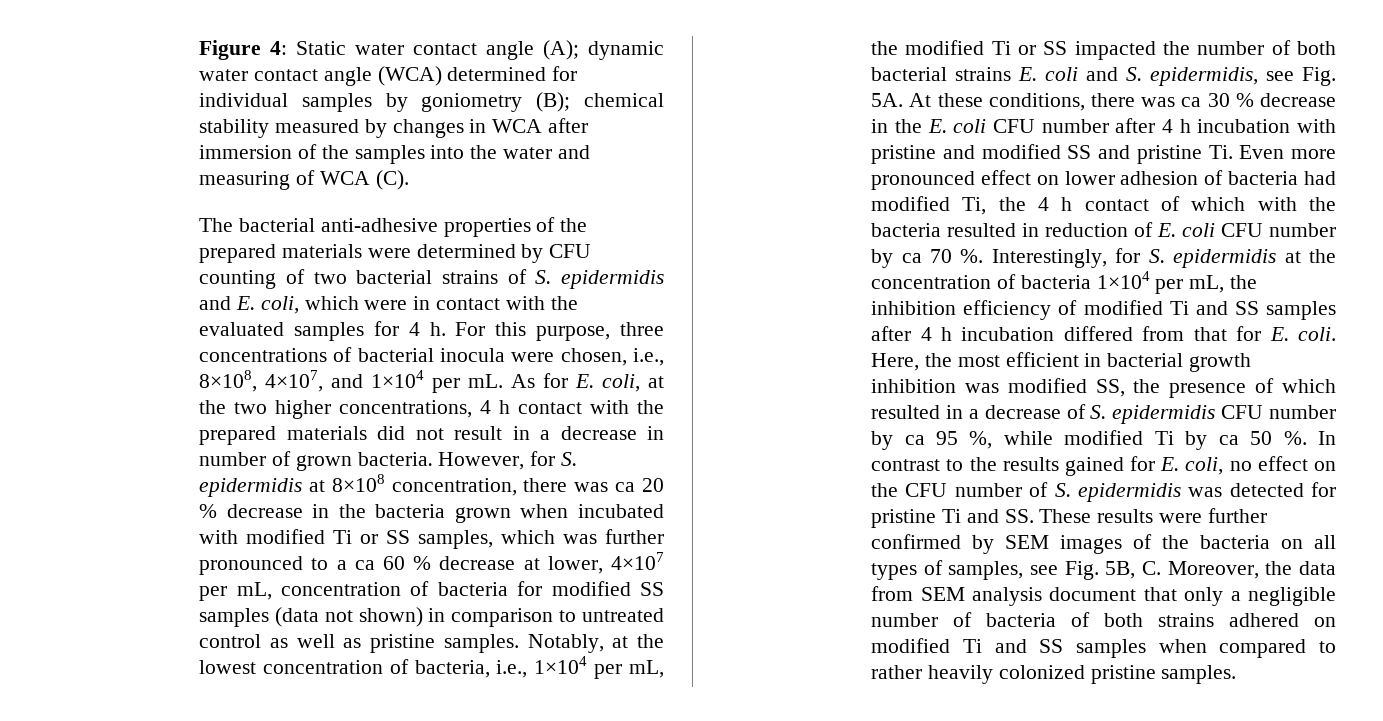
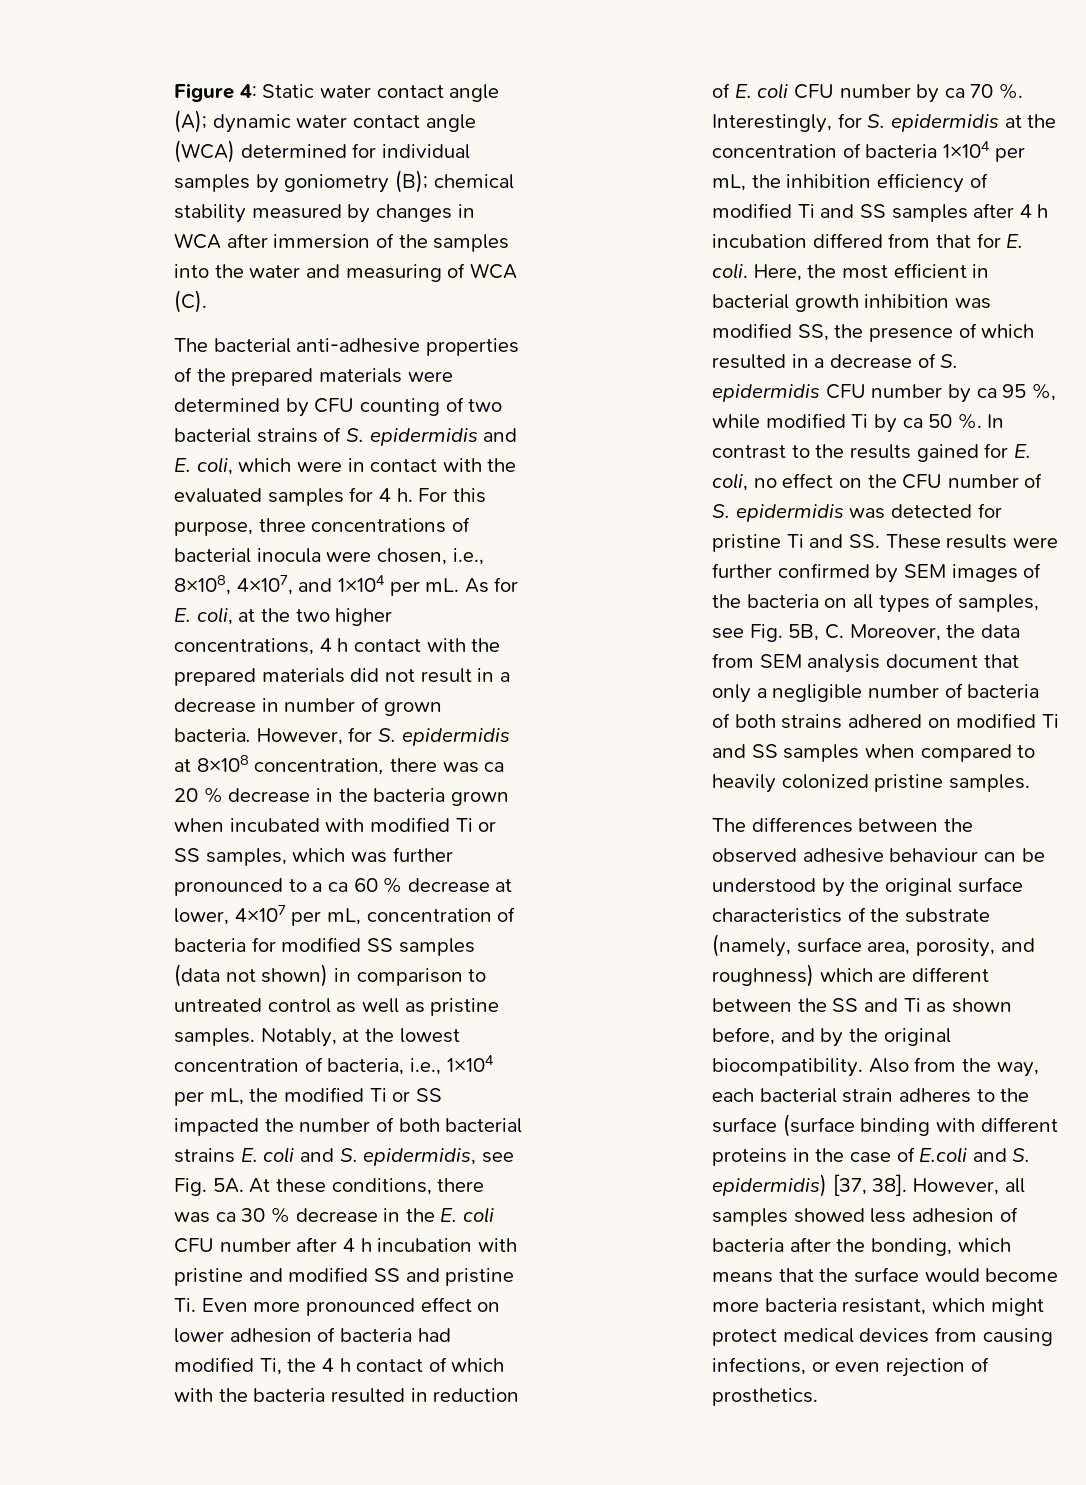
[871,665,923,679] rather -> (1036, 751) none
(1237, 674) none -> [712,817,974,833] [712,848,1045,863] [712,877,1023,897] [712,907,991,923] [712,934,1035,957] [712,964,990,987] [712,998,1012,1013] [712,1027,951,1047] [712,1057,1039,1077] [712,1088,1030,1103] [712,1114,1058,1137] [712,1147,1031,1166] [712,1174,1025,1197] [712,1207,1018,1226] [712,1237,1011,1256] [712,1267,1059,1283] [712,1298,1044,1316] [712,1327,1053,1346] [712,1357,989,1377] [712,1388,819,1406] // The differences between the observed adhesive behaviour can be understood by the original surface characteristics of the substrate (namely, surface area, porosity, and roughness) which are different between the SS and Ti as shown before, and by the original biocompatibility. Also from the way, each bacterial strain adheres to the surface (surface binding with different proteins in the case of E.coli and S. epidermidis) [37, 38]. However, all samples showed less adhesion of bacteria after the bonding, which means that the surface would become more bacteria resistant, which might protect medical devices from causing infections, or even rejection of prosthetics.

